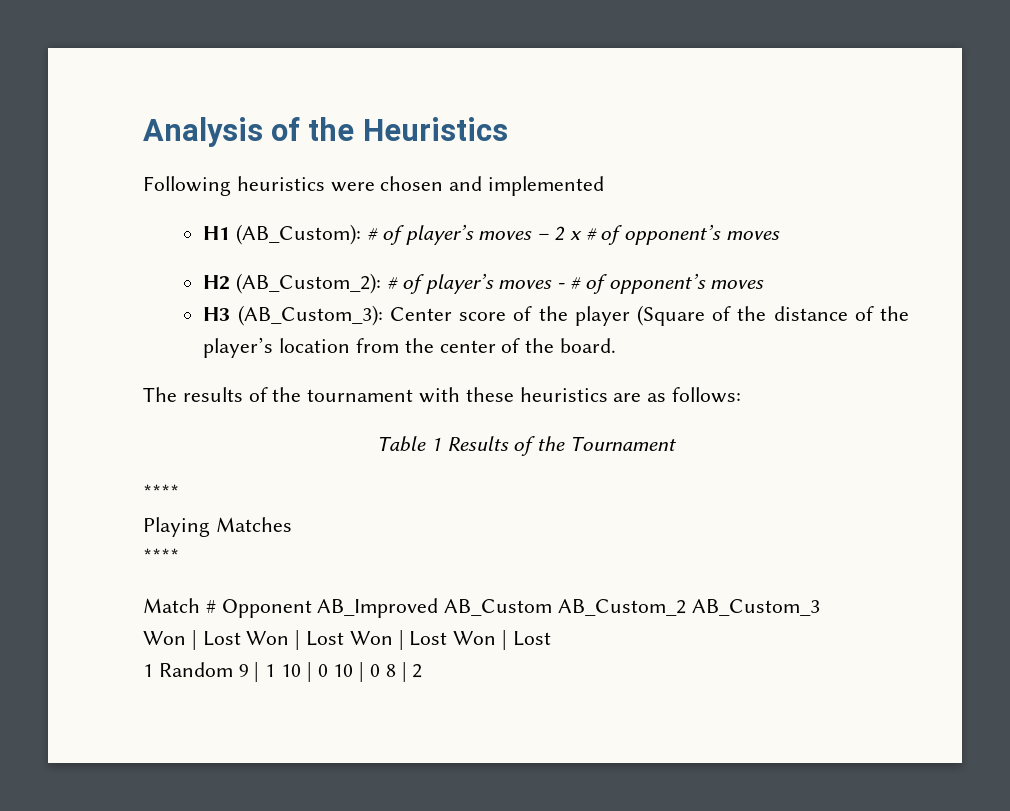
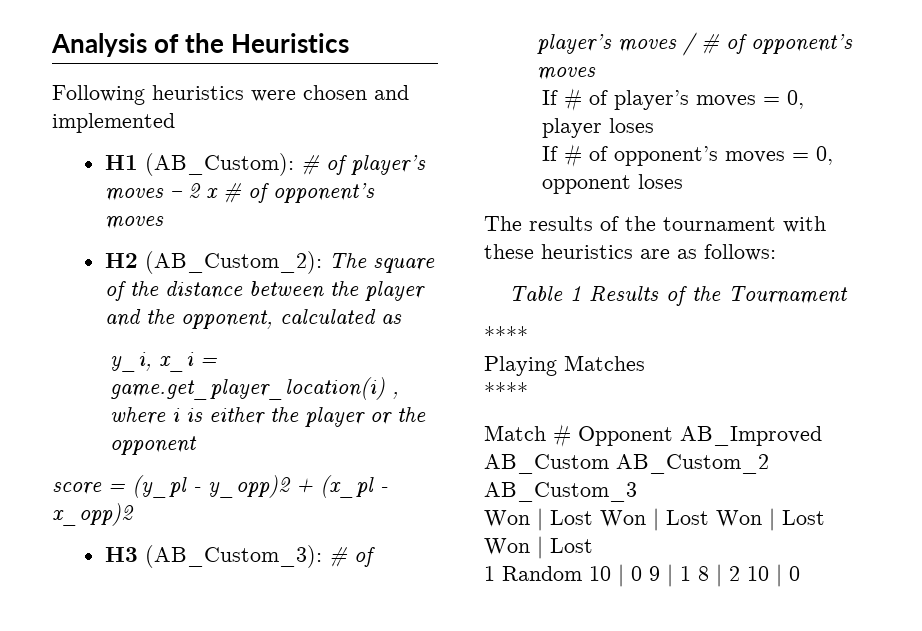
[387,273,765,294] [203,305,909,326] [203,337,617,358] # of player’s moves - # of opponent’s moves // H3 (AB_Custom_3): Center score of the player (Square of the distance of the player’s location from the center of the board. -> [328,253,435,274] [104,281,425,301] [104,309,402,329] [109,352,217,372] [109,377,399,400] [109,407,426,427] [109,436,197,455] [52,475,388,498] [52,503,134,526] [104,545,375,568] [536,32,853,56] [536,67,596,80] [541,88,804,111] [541,118,654,138] [541,144,833,167] [541,174,683,194] The square of the distance between the player and the opponent, calculated as // y_i, x_i = game.get_player_location(i) , where i is either the player or the opponent // score = (y_pl - y_opp)2 + (x_pl - x_opp)2 // H3 (AB_Custom_3): # of player’s moves / # of opponent’s moves // If # of player’s moves = 0, player loses // If # of opponent’s moves = 0, opponent loses
[238,662,423,682] 9 | 1 10 | 0 10 | 0 8 | 2 -> [589,564,800,587] 10 | 0 9 | 1 8 | 2 10 | 0

